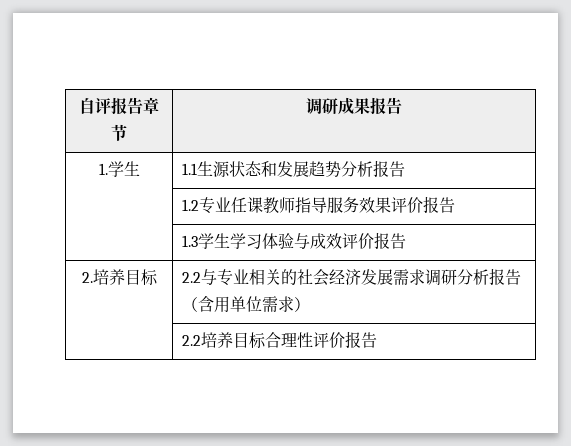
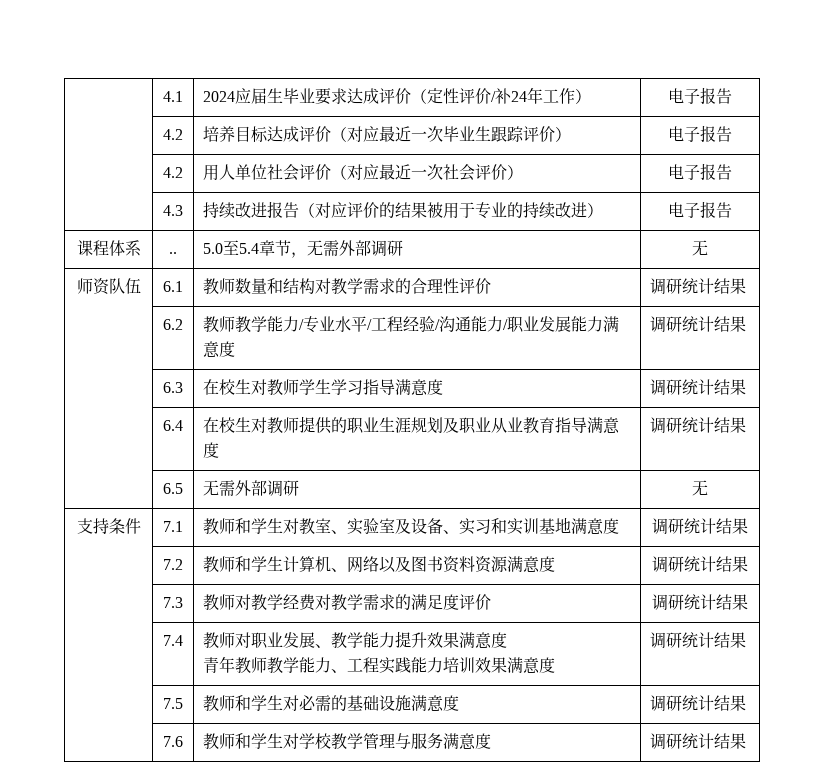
[79,97,159,115] [111,124,127,141] [306,97,402,115] [98,161,140,177] [182,160,406,177] [182,196,456,214] [182,232,407,249] [81,269,158,286] [182,268,522,286] [182,296,311,313] [182,331,378,349] 自评报告章节 | 调研成果报告 // 1.学生 | 1.1生源状态和发展趋势分析报告 // | 1.2专业任课教师指导服务效果评价报告 // | 1.3学生学习体验与成效评价报告 // 2.培养目标 | 2.2与专业相关的社会经济发展需求调研分析报告（含用单位需求） // | 2.2培养目标合理性评价报告 -> [163,91,183,102] [203,87,592,105] [668,87,732,104] [163,129,183,140] [203,126,572,143] [668,125,732,142] [163,167,183,178] [203,164,524,181] [668,163,732,180] [163,205,183,216] [203,201,604,219] [668,201,732,218] [76,240,141,256] [169,252,177,254] [203,240,404,258] [692,240,708,256] [76,278,141,295] [163,281,183,292] [203,278,492,295] [650,278,747,295] [163,319,183,330] [203,316,620,333] [203,341,236,358] [650,316,747,333] [163,382,183,393] [203,379,444,396] [650,379,747,396] [163,420,183,431] [203,416,621,434] [203,442,220,458] [650,417,747,434] [163,483,183,494] [203,480,300,497] [692,480,708,496] [76,518,141,534] [163,521,183,532] [203,517,620,535] [652,518,748,535] [163,559,183,570] [203,556,556,573] [652,556,748,573] [163,597,183,608] [203,594,492,611] [652,594,748,611] [163,635,183,646] [203,631,508,649] [203,656,556,674] [650,632,747,649] [163,698,183,709] [203,695,460,712] [650,695,747,712] [163,736,183,747] [203,733,492,750] [650,733,747,750] | 4.1 | 2024应届生毕业要求达成评价（定性评价/补24年工作） | 电子报告 // | 4.2 | 培养目标达成评价（对应最近一次毕业生跟踪评价） | 电子报告 // | 4.2 | 用人单位社会评价（对应最近一次社会评价） | 电子报告 // | 4.3 | 持续改进报告（对应评价的结果被用于专业的持续改进） | 电子报告 // 课程体系 | .. | 5.0至5.4章节，无需外部调研 | 无 // 师资队伍 | 6.1 | 教师数量和结构对教学需求的合理性评价 | 调研统计结果 // | 6.2 | 教师教学能力/专业水平/工程经验/沟通能力/职业发展能力满意度 | 调研统计结果 // | 6.3 | 在校生对教师学生学习指导满意度 | 调研统计结果 // | 6.4 | 在校生对教师提供的职业生涯规划及职业从业教育指导满意度 | 调研统计结果 // | 6.5 | 无需外部调研 | 无 // 支持条件 | 7.1 | 教师和学生对教室、实验室及设备、实习和实训基地满意度 | 调研统计结果 // | 7.2 | 教师和学生计算机、网络以及图书资料资源满意度 | 调研统计结果 // | 7.3 | 教师对教学经费对教学需求的满足度评价 | 调研统计结果 // | 7.4 | 教师对职业发展、教学能力提升效果满意度 // 青年教师教学能力、工程实践能力培训效果满意度 | 调研统计结果 // | 7.5 | 教师和学生对必需的基础设施满意度 | 调研统计结果 // | 7.6 | 教师和学生对学校教学管理与服务满意度 | 调研统计结果

